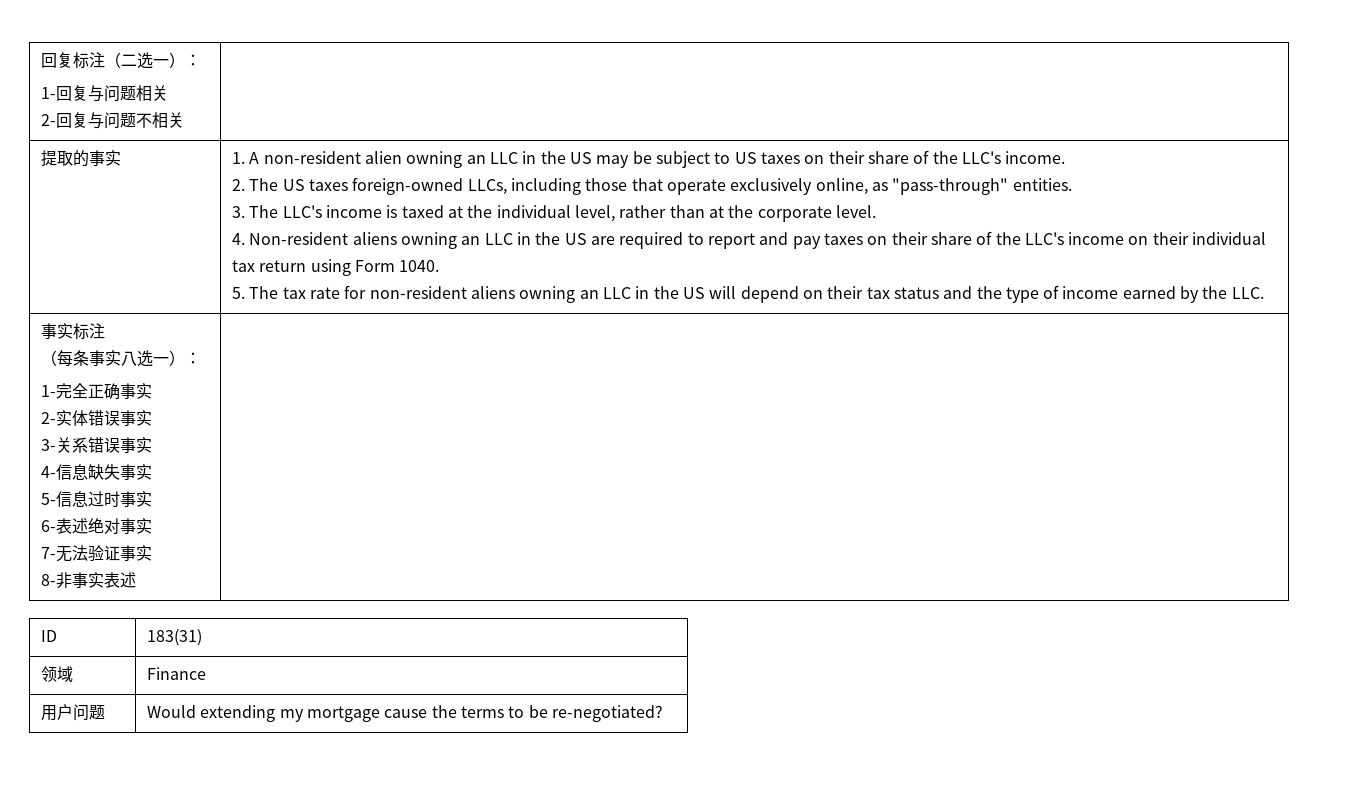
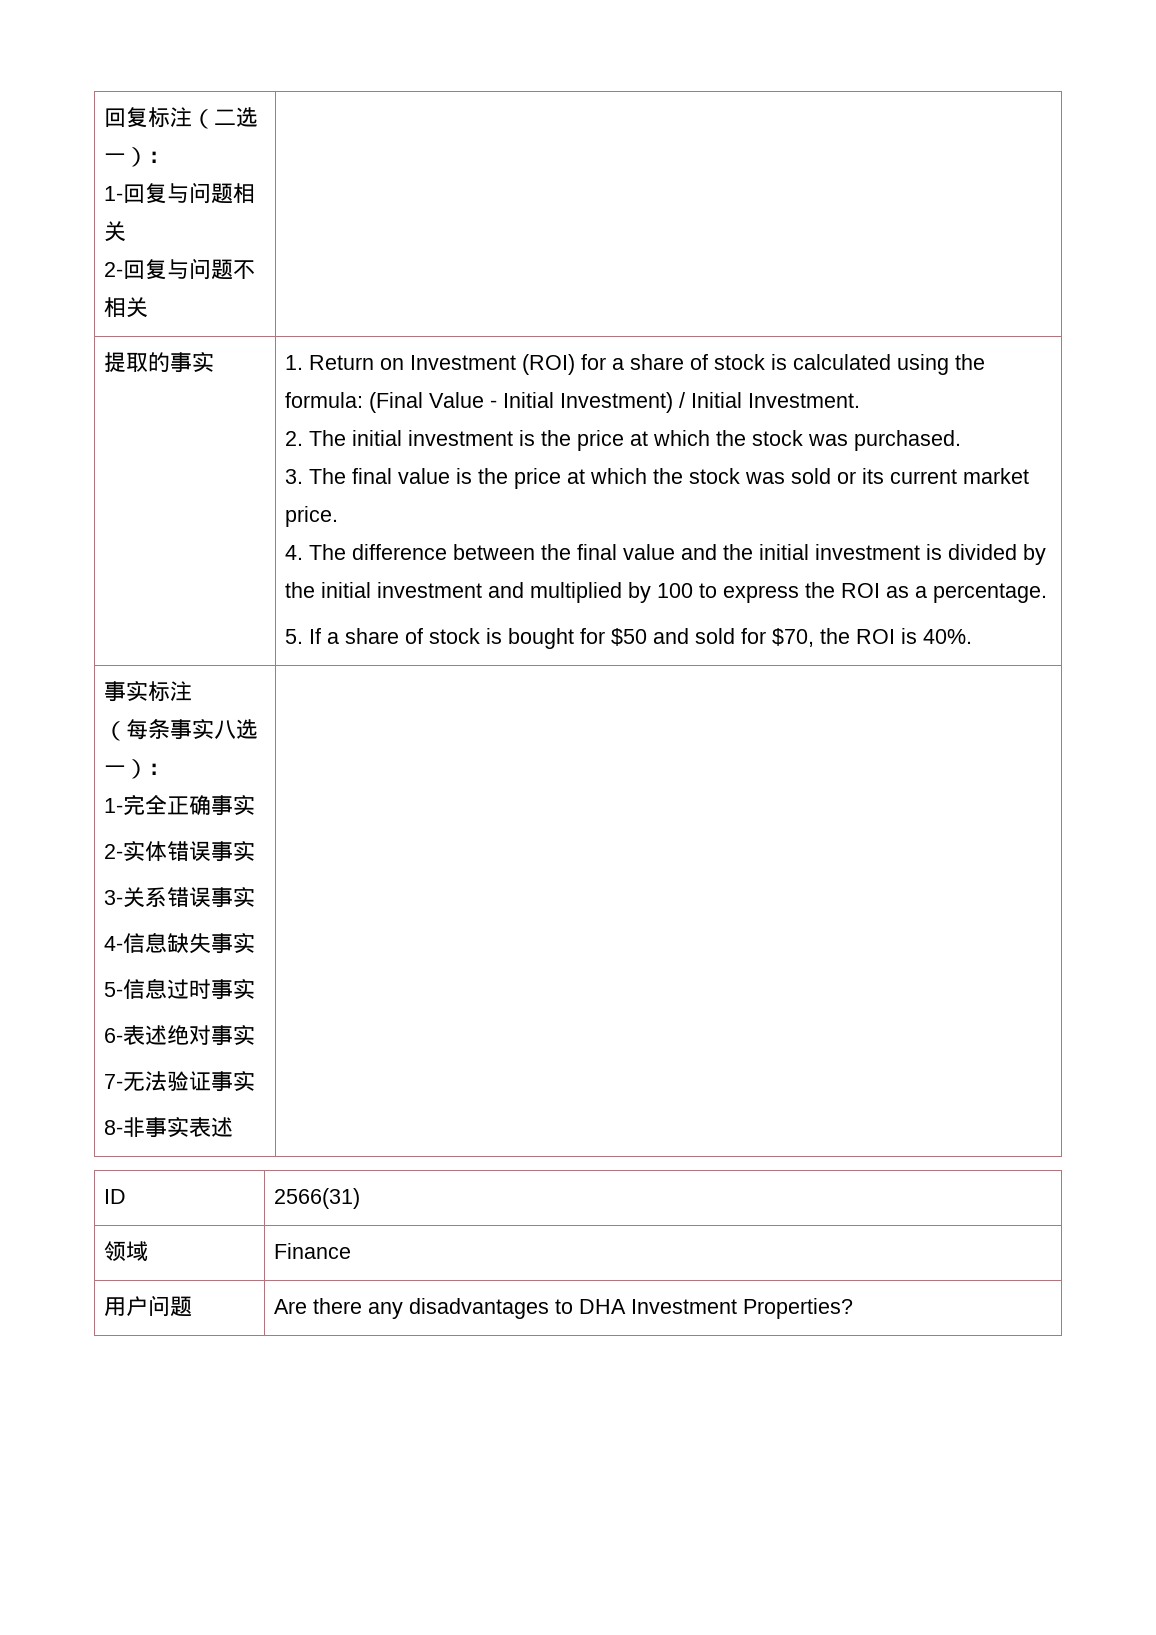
[249,150,1066,168] [232,177,1072,195] [232,205,876,222] [232,231,1267,249] [232,259,440,276] [232,285,1264,303] A non-resident alien owning an LLC in the US may be subject to US taxes on their share of the LLC's income. // 2. The US taxes foreign-owned LLCs, including those that operate exclusively online, as "pass-through" entities. // 3. The LLC's income is taxed at the individual level, rather than at the corporate level. // 4. Non-resident aliens owning an LLC in the US are required to report and pay taxes on their share of the LLC's income on their individual tax return using Form 1040. // 5. The tax rate for non-resident aliens owning an LLC in the US will depend on their tax status and the type of income earned by the LLC. -> [308,354,985,375] [284,392,860,413] [284,430,961,451] [284,468,1029,489] [284,506,338,527] [284,544,1046,565] [284,582,1047,603] [284,628,972,649] Return on Investment (ROI) for a share of stock is calculated using the formula: (Final Value - Initial Investment) / Initial Investment. // 2. The initial investment is the price at which the stock was purchased. // 3. The final value is the price at which the stock was sold or its current market price. // 4. The difference between the final value and the initial investment is divided by the initial investment and multiplied by 100 to express the ROI as a percentage. // 5. If a share of stock is bought for $50 and sold for $70, the ROI is 40%.
[147,629,203,646] 183(31) -> [273,1188,360,1209] 2566(31)
[147,705,664,722] Would extending my mortgage cause the terms to be re-negotiated? -> [273,1298,853,1319] Are there any disadvantages to DHA Investment Properties?

